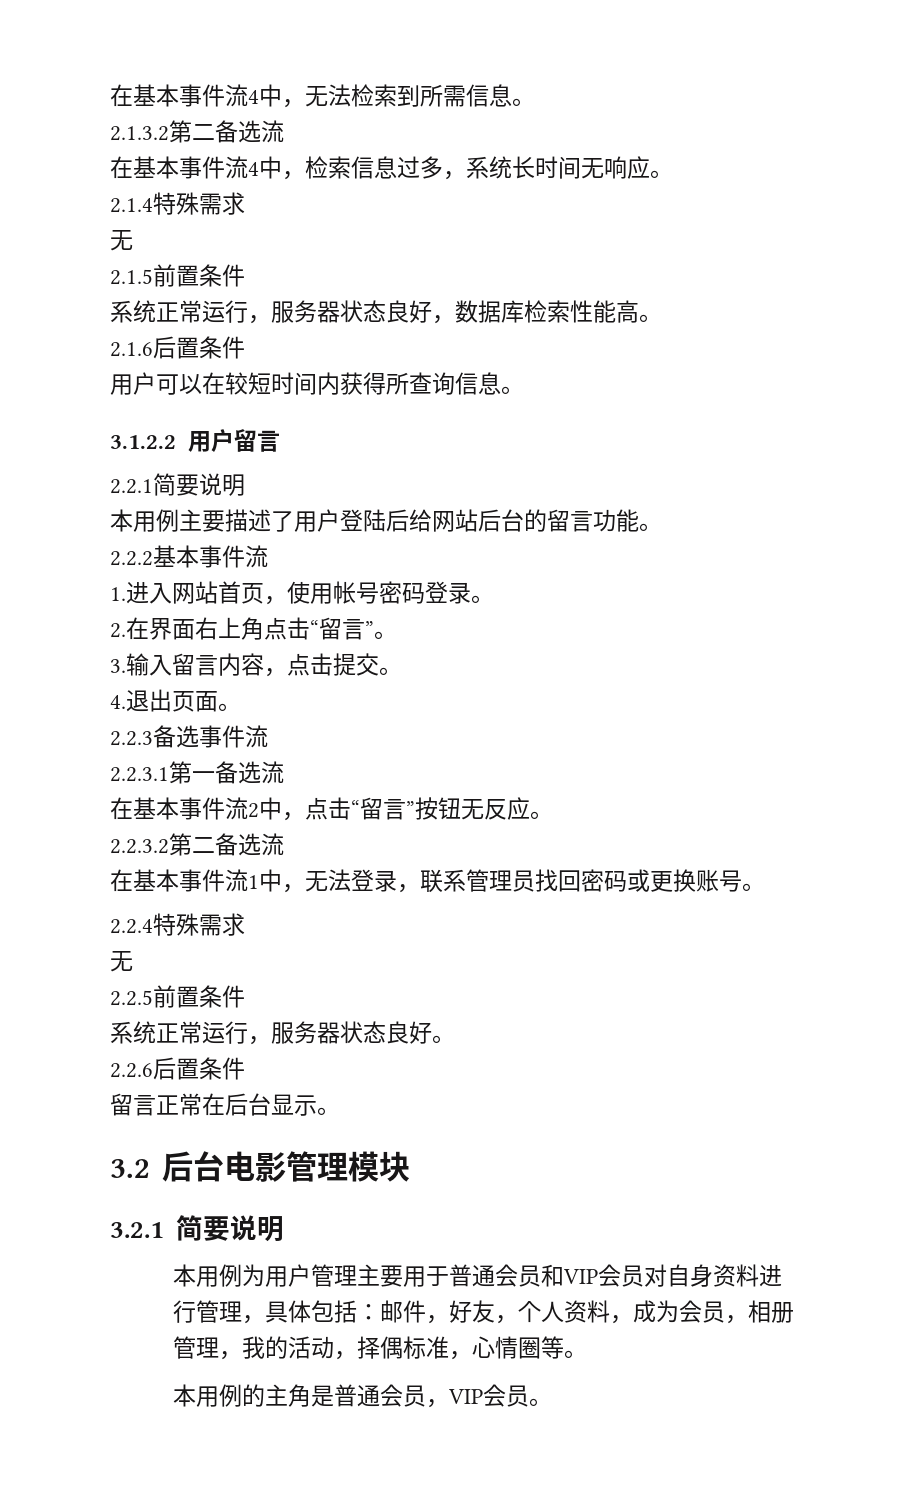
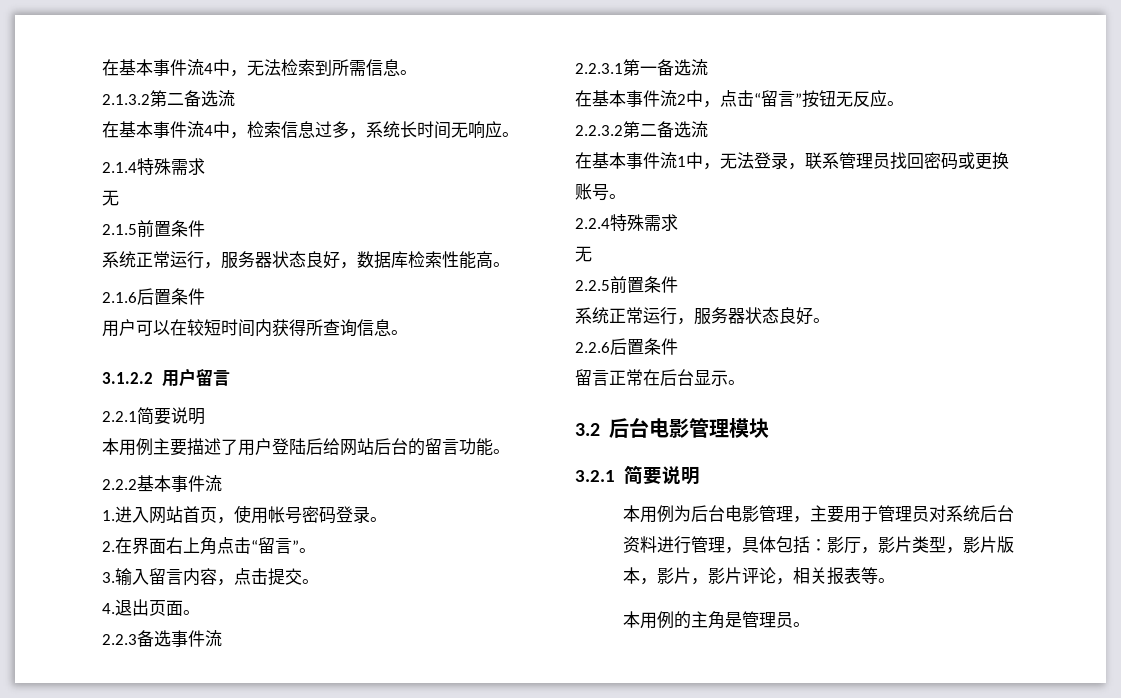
[264,1264,713,1287] 用户管理主要用于普通会员和VIP会员对自身 -> [690,505,1014,523] 后台电影管理，主要用于管理员对系统后台
[379,1300,794,1324] [172,1336,541,1360] 邮件，好友，个人资料，成为会员，相册管理，我的活动，择偶标准，心情圈 -> [826,536,1014,554] [622,567,861,585] 影厅，影片类型，影片版本，影片，影片评论，相关报表
[333,1384,506,1408] 普通会员，VIP会 -> [741,611,776,628] 管理

